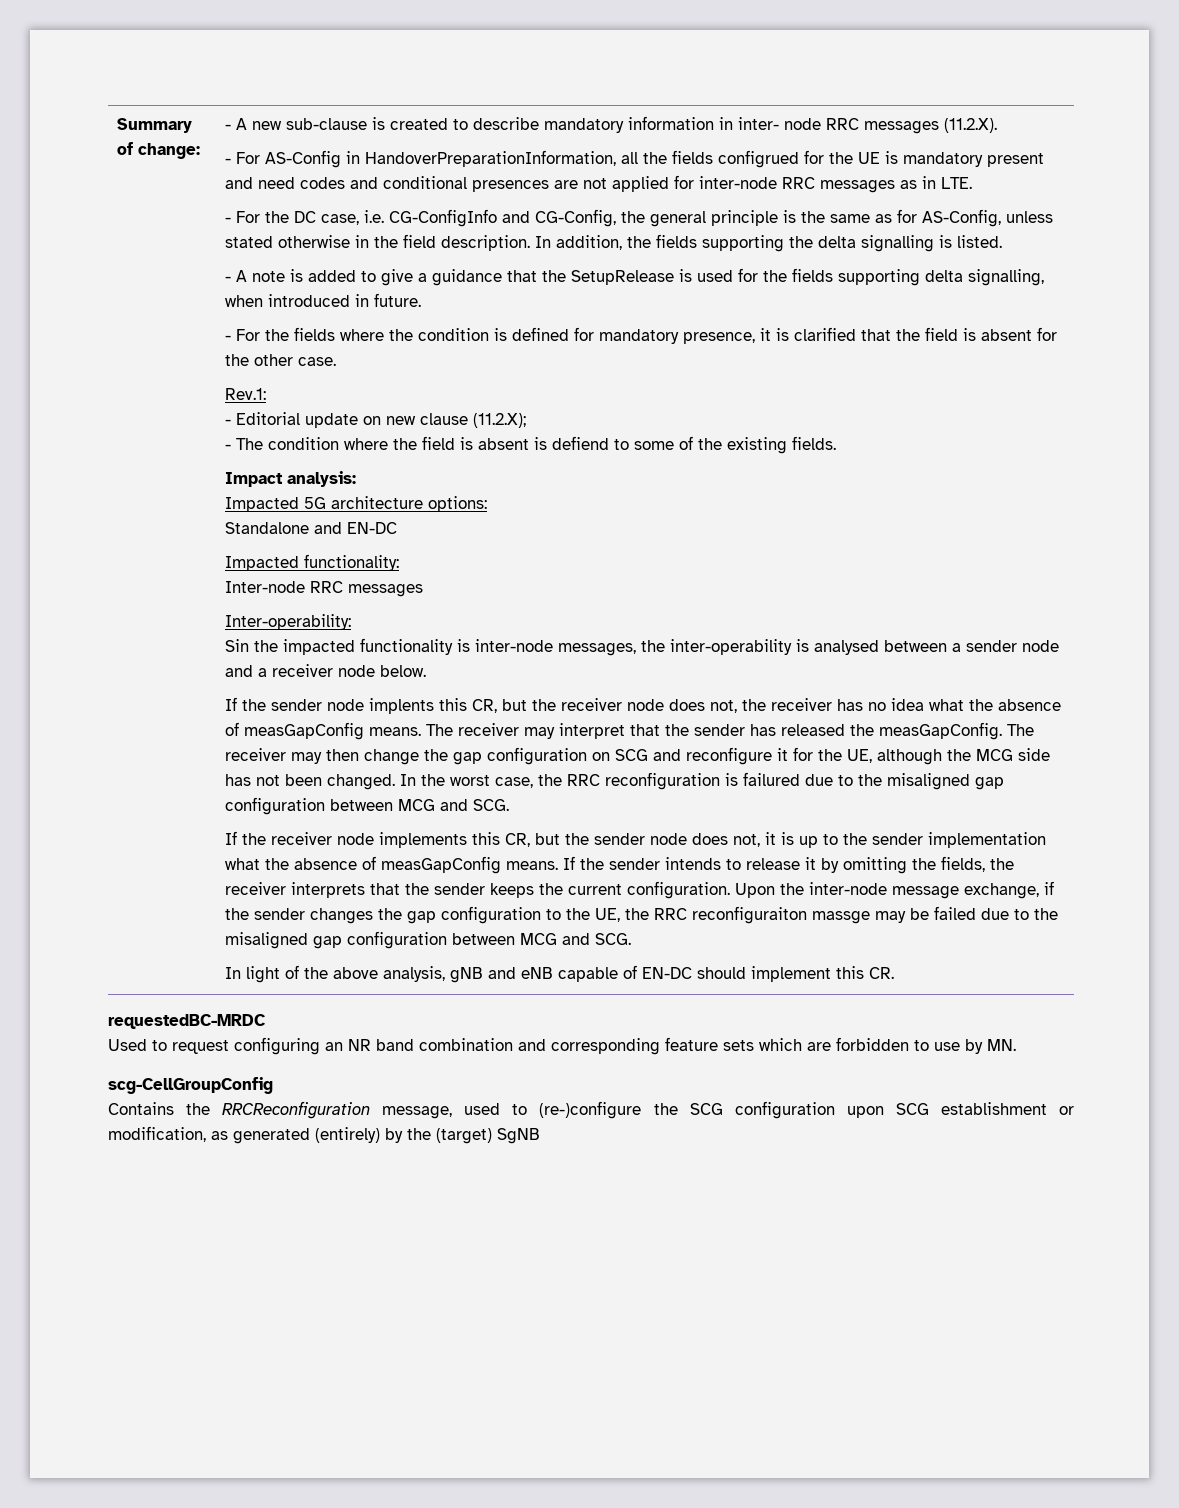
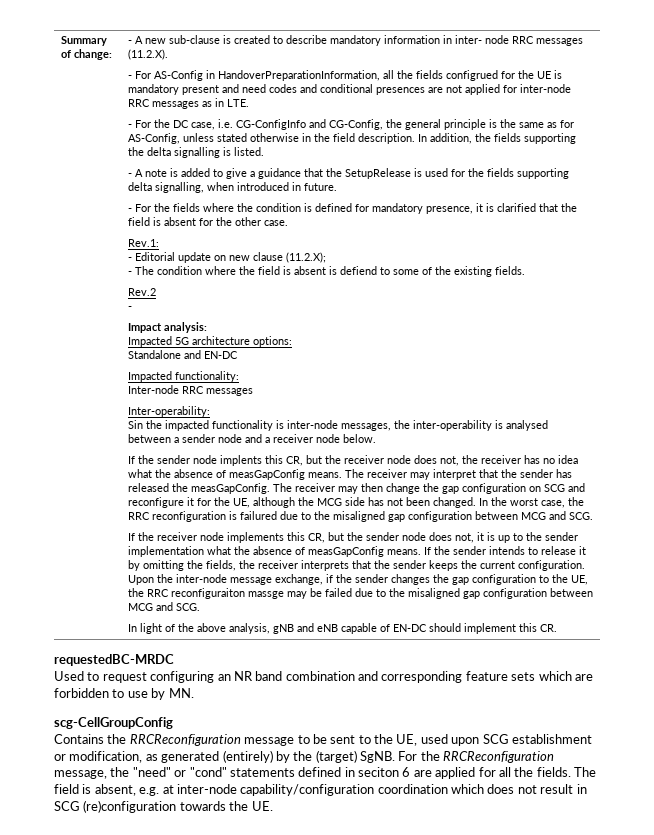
(837, 443) none -> [127,288,156,296] [127,306,132,310] // Rev.2 // -
[382,1101,835,1119] message, used to (re-)configure the SCG configuration -> [244,734,448,746] message to be sent to the UE, used
[497,1128,540,1144] SgNB -> [360,751,555,763] [54,767,596,779] [54,784,587,796] [54,800,273,813] SgNB. For the RRCReconfiguration message, the "need" or "cond" statements defined in seciton 6 are applied for all the fields. The field is absent, e.g. at inter-node capability/configuration coordination which does not result in SCG (re)configuration towards the UE.

